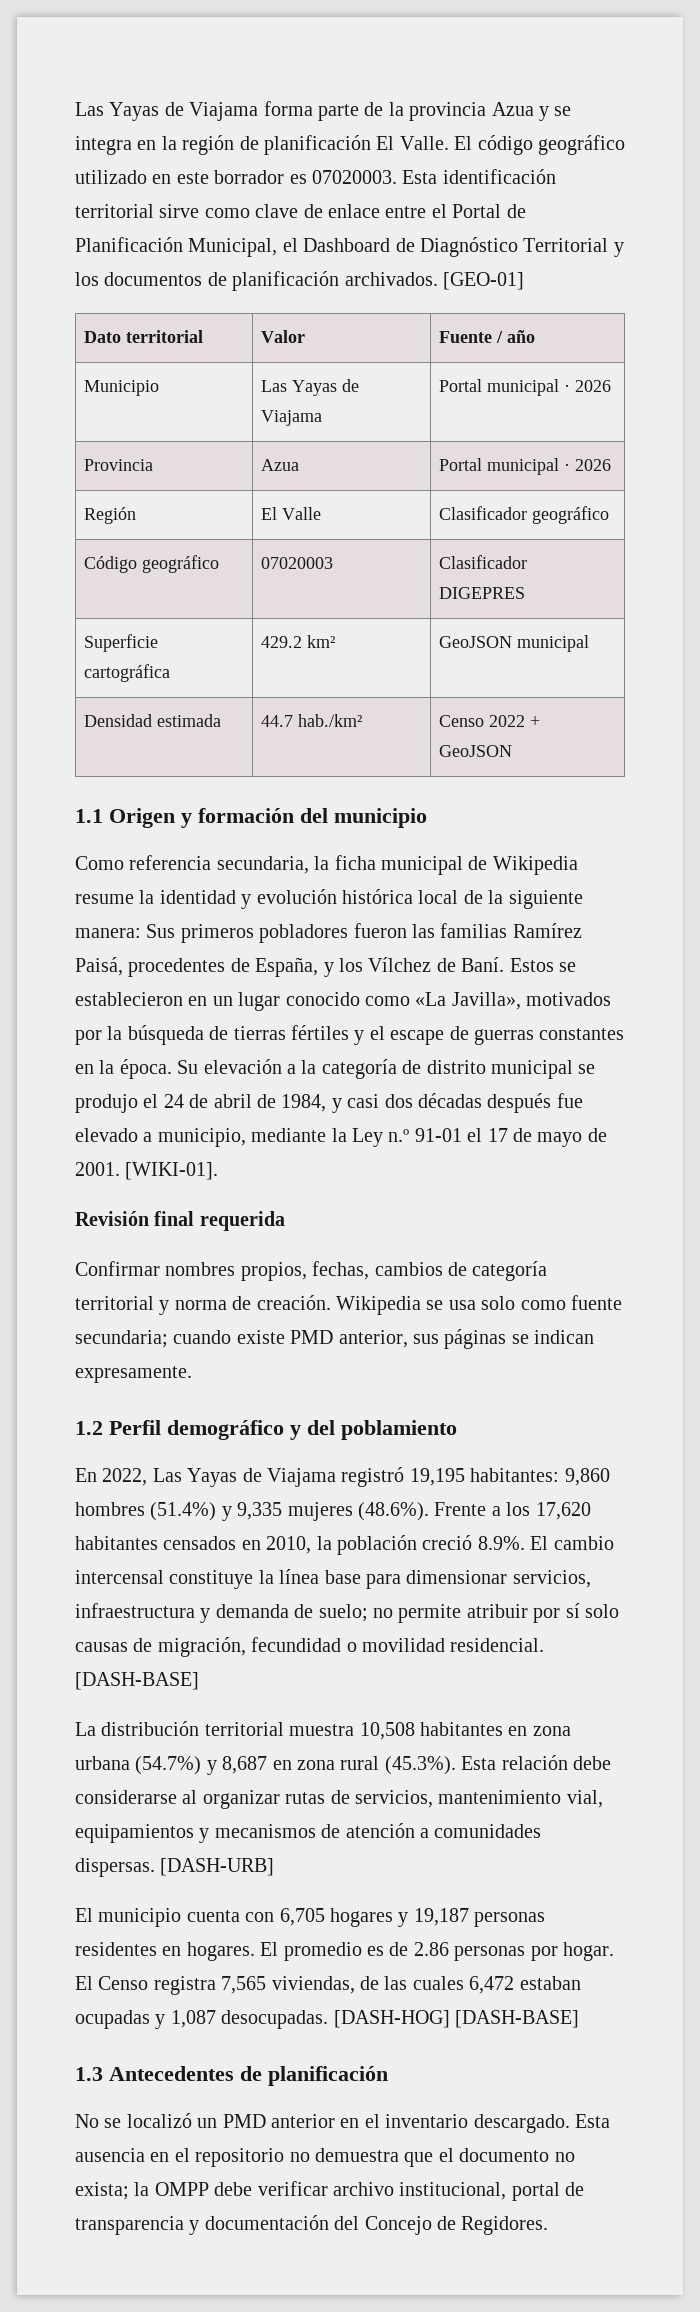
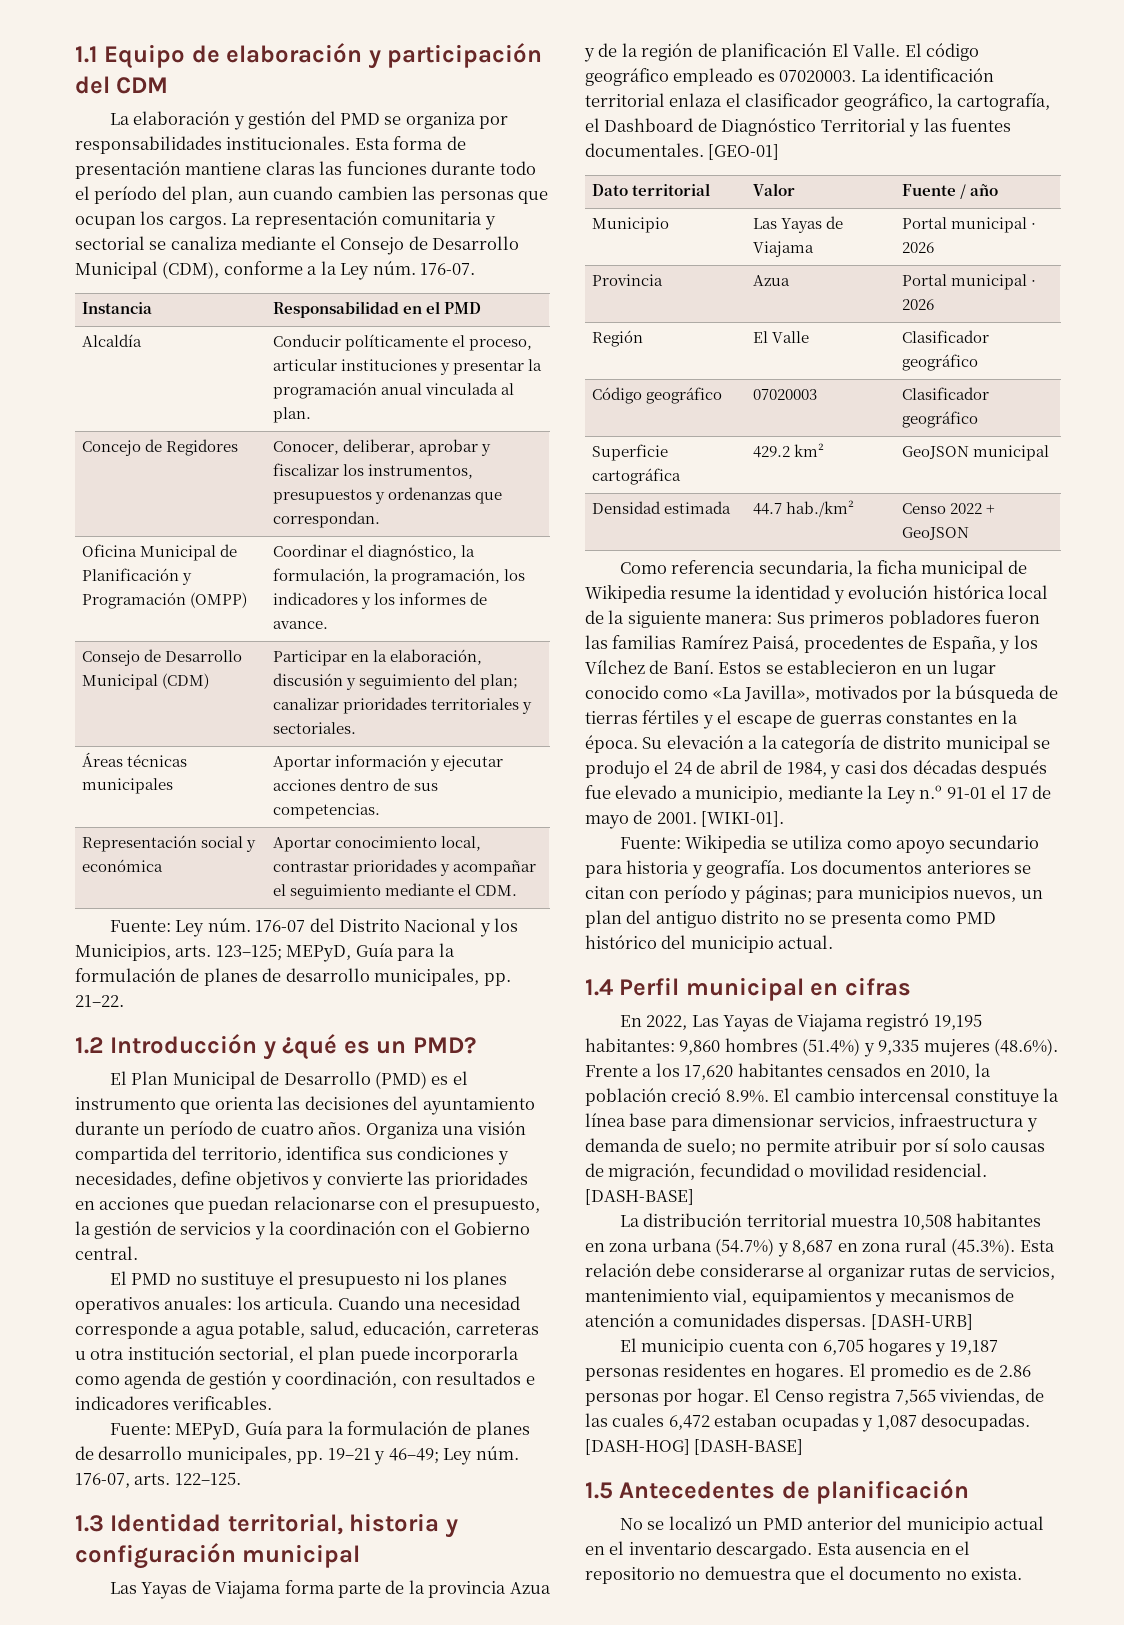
(75, 109) none -> [75,43,543,69] [75,76,169,94] [109,111,509,130] [75,136,466,154] [75,161,536,179] [75,186,549,204] [75,211,496,230] [75,236,520,255] [75,261,476,280] [81,302,152,314] [272,301,481,318] [81,334,142,347] [272,334,532,351] [272,359,542,375] [272,382,514,399] [272,407,311,423] [81,439,238,456] [272,439,491,456] [272,463,473,479] [272,487,502,504] [272,511,380,528] [81,544,237,561] [81,568,192,585] [81,592,247,609] [272,544,475,561] [272,568,525,585] [272,592,487,609] [272,621,328,629] [81,649,242,666] [81,673,209,690] [272,649,482,666] [272,673,518,690] [272,697,532,714] [272,722,356,734] [81,752,187,767] [81,778,173,794] [272,754,503,771] [272,778,438,791] [272,803,380,819] [81,835,256,852] [81,859,163,872] [272,836,481,852] [272,859,536,876] [272,883,517,900] [109,918,519,937] [75,943,455,962] [75,968,511,986] [75,995,124,1007] [75,1034,476,1060] [109,1071,468,1089] [75,1096,535,1115] [75,1121,526,1139] [75,1146,509,1165] [75,1171,528,1190] [75,1196,541,1214] [75,1221,531,1240] [75,1246,138,1260] [109,1271,508,1290] [75,1296,520,1314] [75,1321,539,1339] [75,1346,520,1364] [75,1371,535,1390] [75,1396,273,1410] [109,1421,530,1440] [75,1446,519,1465] [75,1472,241,1488] [75,1513,458,1538] [75,1543,361,1569] 1.1 Equipo de elaboración y participación del CDM // La elaboración y gestión del PMD se organiza por responsabilidades institucionales. Esta forma de presentación mantiene claras las funciones durante todo el período del plan, aun cuando cambien las personas que ocupan los cargos. La representación comunitaria y sectorial se canaliza mediante el Consejo de Desarrollo Municipal (CDM), conforme a la Ley núm. 176-07. // Instancia | Responsabilidad en el PMD // Alcaldía | Conducir políticamente el proceso, articular instituciones y presentar la programación anual vinculada al plan. // Concejo de Regidores | Conocer, deliberar, aprobar y fiscalizar los instrumentos, presupuestos y ordenanzas que correspondan. // Oficina Municipal de Planificación y Programación (OMPP) | Coordinar el diagnóstico, la formulación, la programación, los indicadores y los informes de avance. // Consejo de Desarrollo Municipal (CDM) | Participar en la elaboración, discusión y seguimiento del plan; canalizar prioridades territoriales y sectoriales. // Áreas técnicas municipales | Aportar información y ejecutar acciones dentro de sus competencias. // Representación social y económica | Aportar conocimiento local, contrastar prioridades y acompañar el seguimiento mediante el CDM. // Fuente: Ley núm. 176-07 del Distrito Nacional y los Municipios, arts. 123–125; MEPyD, Guía para la formulación de planes de desarrollo municipales, pp. 21–22. // 1.2 Introducción y ¿qué es un PMD? // El Plan Municipal de Desarrollo (PMD) es el instrumento que orienta las decisiones del ayuntamiento durante un período de cuatro años. Organiza una visión compartida del territorio, identifica sus condiciones y necesidades, define objetivos y convierte las prioridades en acciones que puedan relacionarse con el presupuesto, la gestión de servicios y la coordinación con el Gobierno central. // El PMD no sustituye el presupuesto ni los planes operativos anuales: los articula. Cuando una necesidad corresponde a agua potable, salud, educación, carreteras u otra institución sectorial, el plan puede incorporarla como agenda de gestión y coordinación, con resultados e indicadores verificables. // Fuente: MEPyD, Guía para la formulación de planes de desarrollo municipales, pp. 19–21 y 46–49; Ley núm. 176-07, arts. 122–125. // 1.3 Identidad territorial, historia y configuración municipal //
[554,106,572,116] [75,136,157,155] se integra en -> [598,43,618,57] de
[75,170,285,184] utilizado en este borrador -> [673,68,754,86] empleado
[402,170,438,184] Esta -> [860,70,881,82] La
[159,204,526,218] [75,237,278,257] sirve como clave de enlace entre el Portal de Planificación Municipal, -> [669,93,1050,111] enlaza el clasificador geográfico, la cartografía,
[75,271,438,291] los documentos de planificación archivados. -> [923,118,1012,132] [585,143,704,157] las fuentes documentales.
[439,587,526,599] DIGEPRES -> [901,411,978,428] geográfico
[75,808,427,828] // 1.1 Origen y formación del municipio -> (969, 533) none
[75,1211,285,1231] [75,1261,548,1281] [75,1295,622,1315] [75,1329,595,1349] [75,1366,192,1383] [75,1420,457,1440] Revisión final requerida // Confirmar nombres propios, fechas, cambios de categoría territorial y norma de creación. Wikipedia se usa solo como fuente secundaria; cuando existe PMD anterior, sus páginas se indican expresamente. // 1.2 Perfil demográfico y del poblamiento -> [619,835,1040,854] [585,860,1032,879] [585,885,1043,904] [585,910,996,928] [585,935,834,953] [585,977,911,1001] Fuente: Wikipedia se utiliza como apoyo secundario para historia y geografía. Los documentos anteriores se citan con período y páginas; para municipios nuevos, un plan del antiguo distrito no se presenta como PMD histórico del municipio actual. // 1.4 Perfil municipal en cifras
[75,2067,103,2081] 1.3 -> [585,1482,613,1499] 1.5
(335, 2121) none -> [877,1516,1045,1534] del municipio actual
[75,2181,585,2201] [75,2215,549,2235] exista; la OMPP debe verificar archivo institucional, portal de transparencia y documentación del Concejo de Regidores. -> [971,1567,1023,1580] exista.

